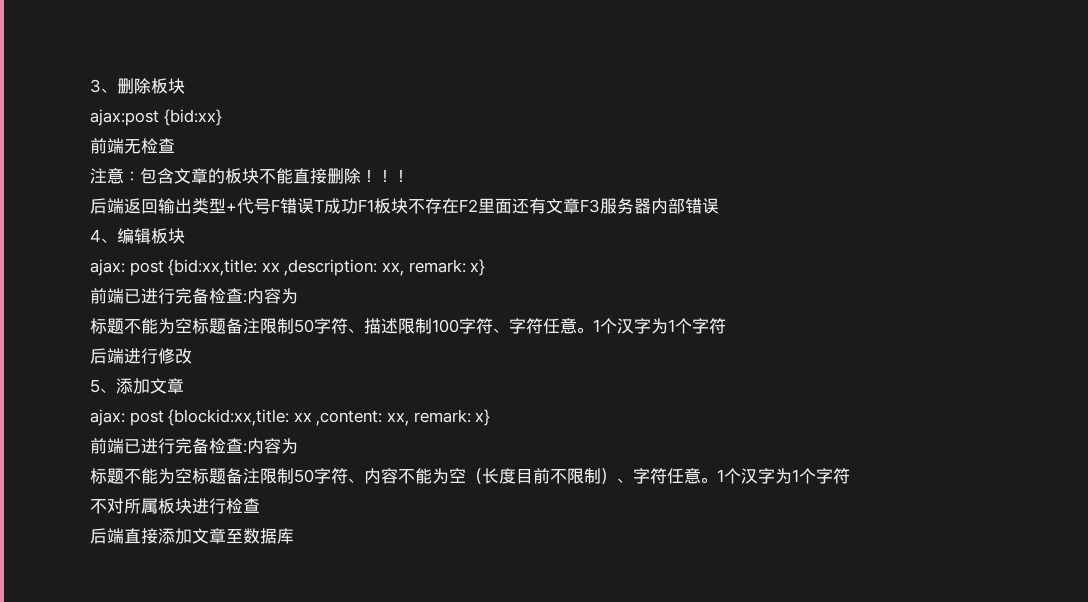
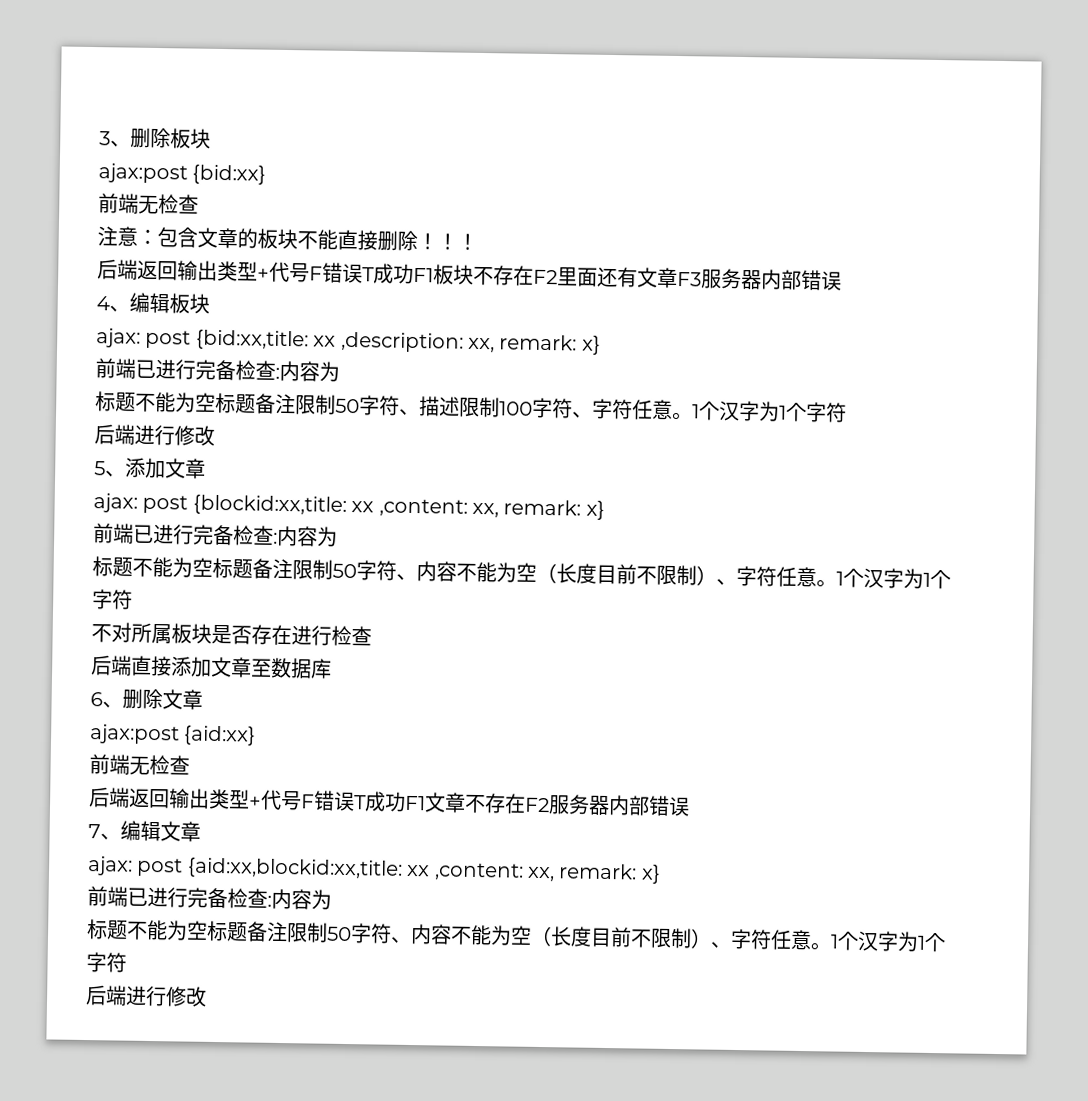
(192, 506) none -> [211,624,292,646] 是否存在
(294, 536) none -> [90,688,203,710] [89,724,257,746] [89,754,190,776] [89,787,690,817] [88,820,201,842] [87,856,661,884] [87,886,332,910] [86,919,946,953] [86,952,127,973] [85,985,207,1007] // 6、删除文章 // ajax:post {aid:xx} // 前端无检查 // 后端返回输出类型+代号F错误T成功F1文章不存在F2服务器内部错误 // 7、编辑文章 // ajax: post {aid:xx,blockid:xx,title: xx ,content: xx, remark: x} // 前端已进行完备检查:内容为 // 标题不能为空标题备注限制50字符、内容不能为空（长度目前不限制）、字符任意。1个汉字为1个字符 // 后端进行修改

